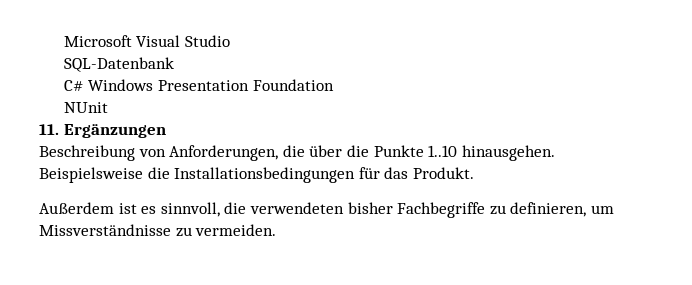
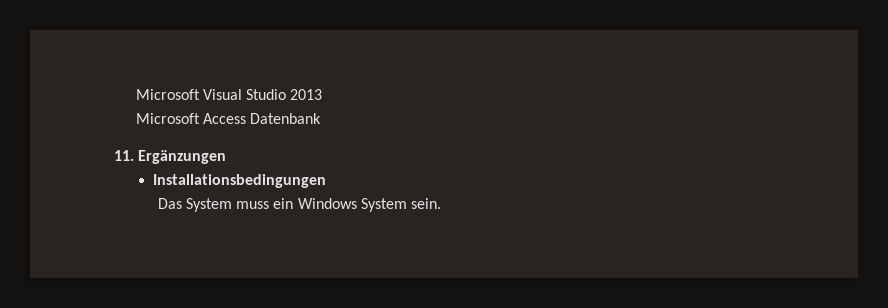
[63,57,174,72] [63,79,334,91] [63,102,108,113] [39,124,166,138] [39,145,555,161] [39,167,474,183] [39,202,614,218] [39,224,277,237] // SQL-Datenbank // C# Windows Presentation Foundation // NUnit // 11. Ergänzungen // Beschreibung von Anforderungen, die über die Punkte 1..10 hinausgehen. Beispielsweise die Installationsbedingungen für das Produkt. // Außerdem ist es sinnvoll, die verwendeten bisher Fachbegriffe zu definieren, um Missverständnisse zu vermeiden. -> [290,89,323,100] [135,113,322,124] [114,150,227,164] [152,174,326,188] [157,198,441,212] 2013 // Microsoft Access Datenbank // 11. Ergänzungen // Installationsbedingungen // Das System muss ein Windows System sein.

